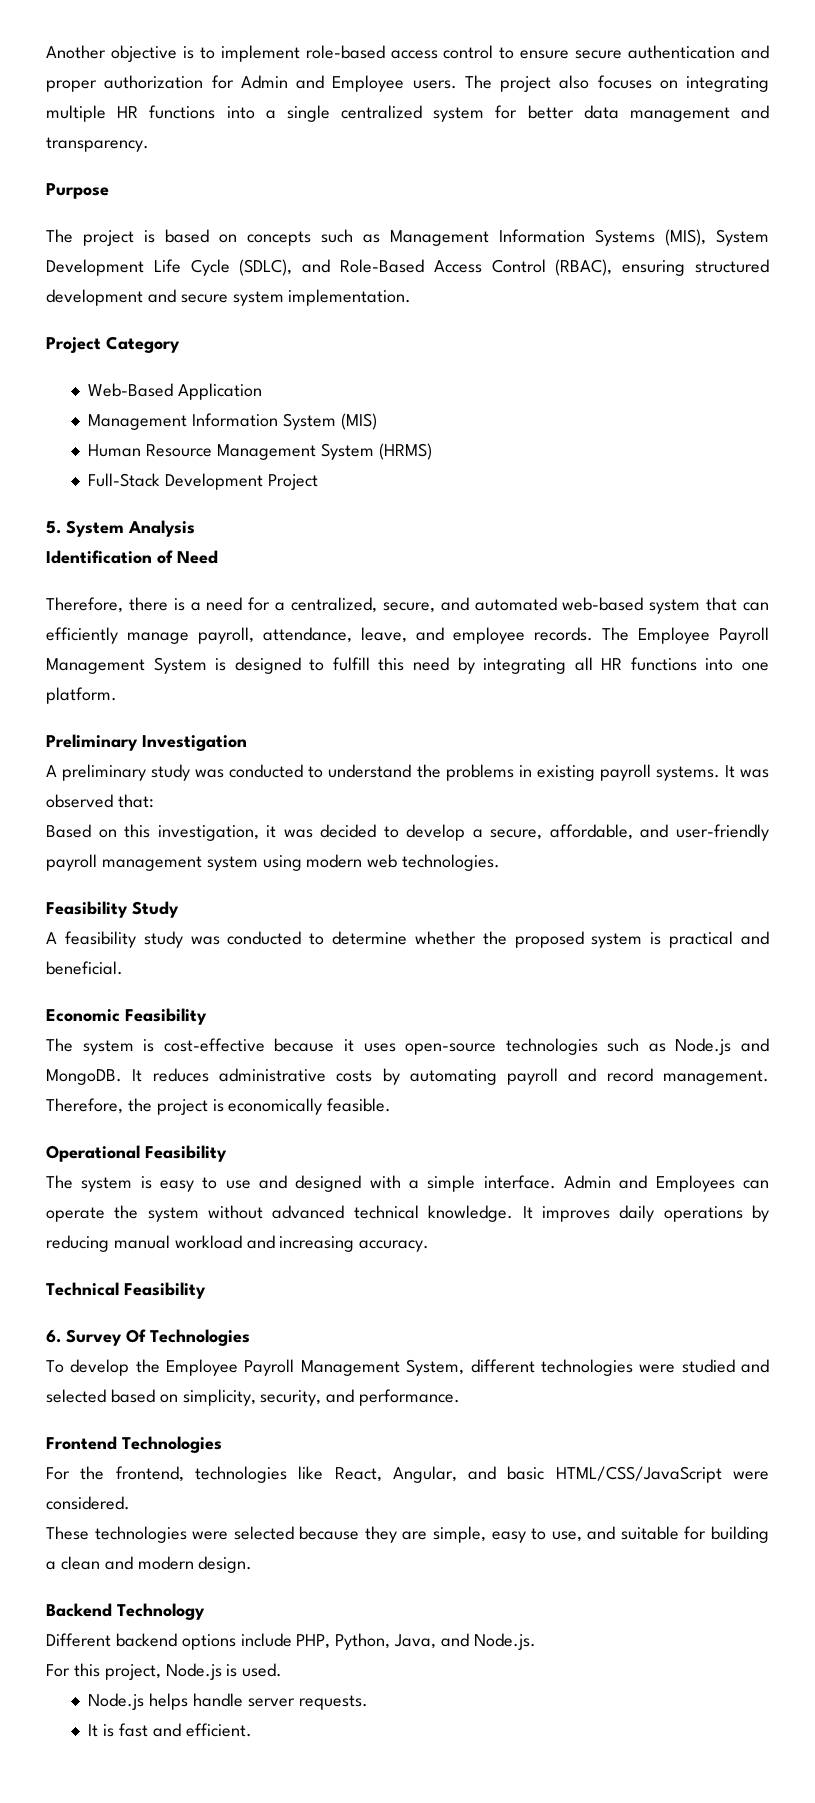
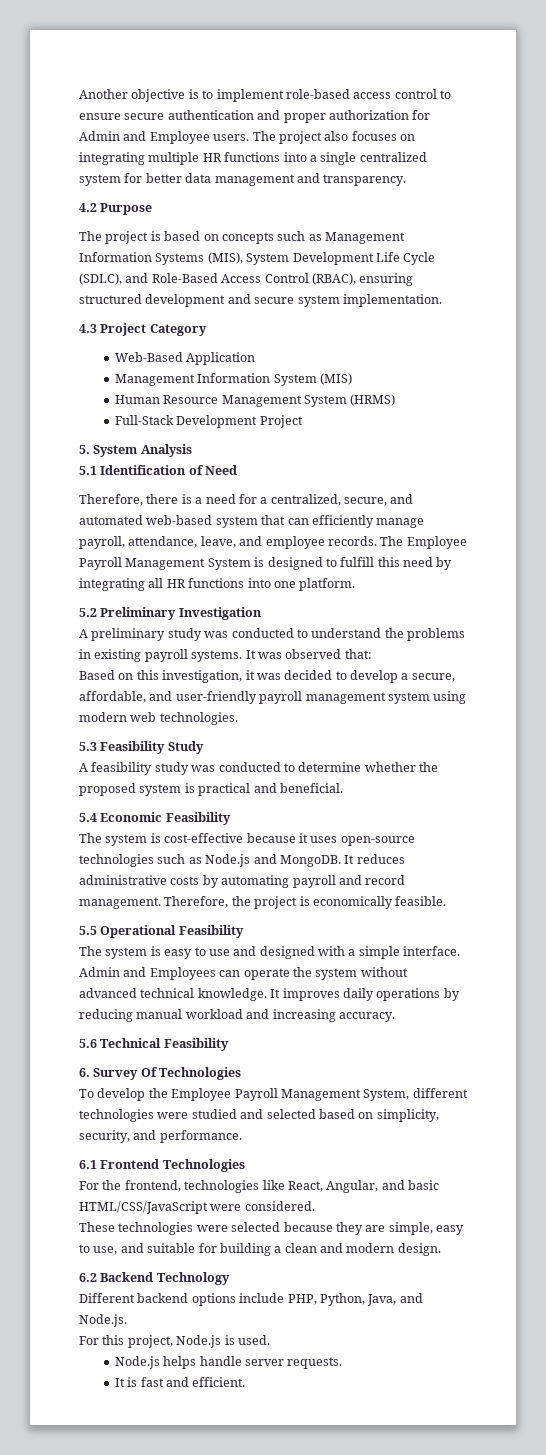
(149, 144) none -> [79,203,97,212] 4.2
(412, 297) none -> [79,324,97,333] 4.3
(195, 528) none -> [79,466,97,475] 5.1
(117, 695) none -> [79,608,97,617] 5.2
(501, 862) none -> [79,742,97,751] 5.3
(123, 968) none -> [79,813,97,822] 5.4
(392, 1105) none -> [79,926,97,935] 5.5
(430, 1246) none -> [79,1039,97,1048] 5.6
(461, 1397) none -> [79,1160,97,1169] 6.1
(253, 1564) none -> [79,1273,97,1282] 6.2

